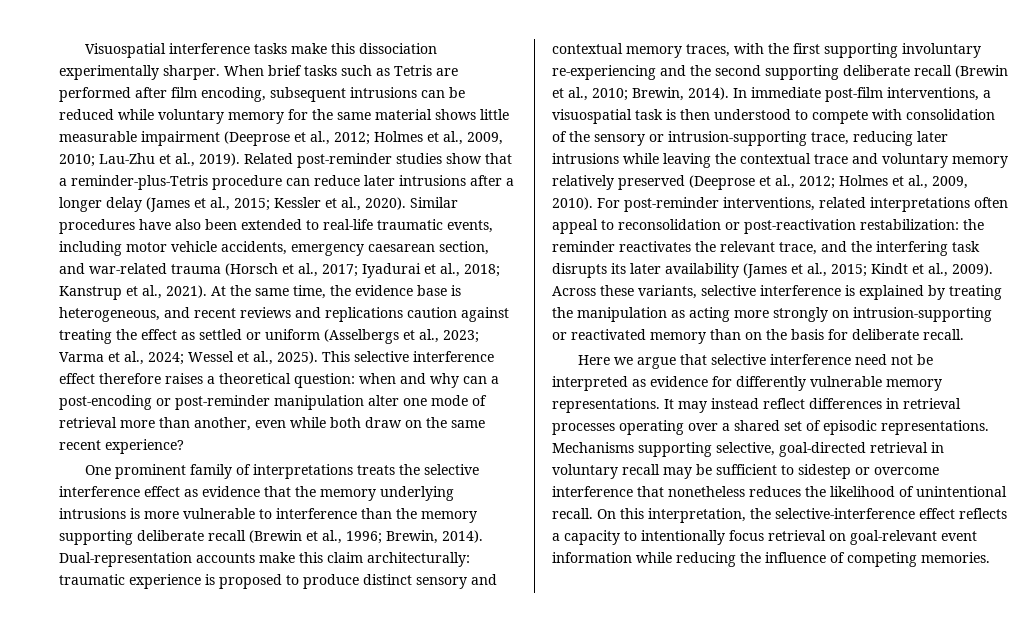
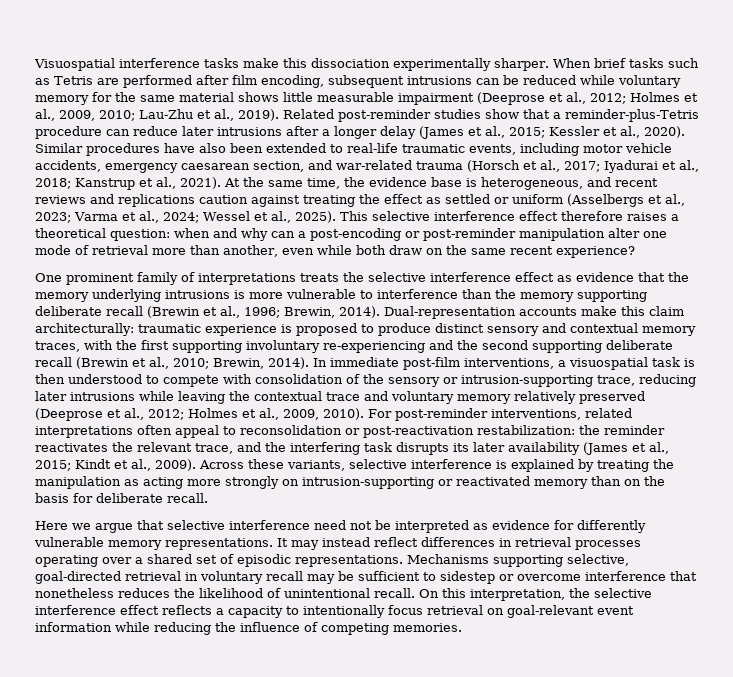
[775,508,915,519] selective-interference -> [594,588,652,598] [35,605,116,615] selective interference

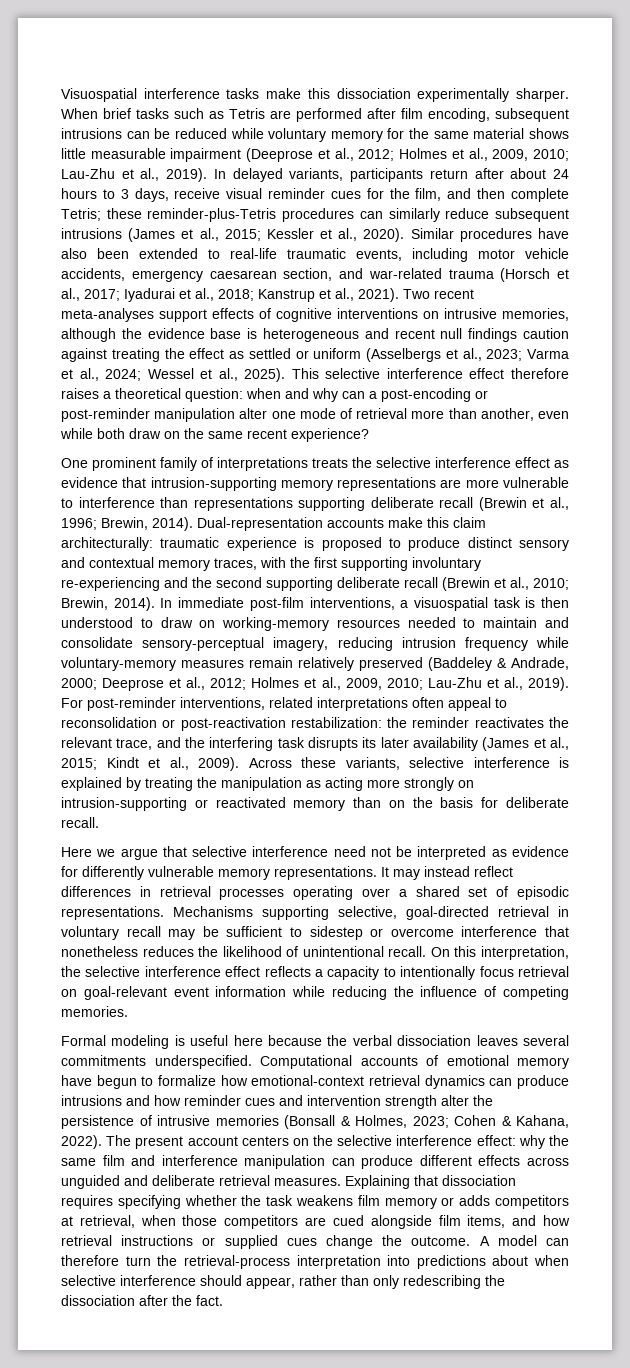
[283,109,699,122] [35,126,416,139] Related post-reminder studies show that a reminder-plus-Tetris procedure can reduce later intrusions after a longer delay -> [213,168,569,182] [61,188,570,202] [61,208,569,222] [61,228,122,239] In delayed variants, participants return after about 24 hours to 3 days, receive visual reminder cues for the film, and then complete Tetris; these reminder-plus-Tetris procedures can similarly reduce subsequent intrusions
[224,177,340,189] At the same time, -> [403,289,474,299] [61,308,569,322] [61,328,116,342] Two recent meta-analyses support effects of cognitive interventions on intrusive memories, although
[481,177,583,190] heterogeneous, -> [263,328,359,342] heterogeneous
[35,194,195,207] reviews and replications -> [440,328,518,342] null findings
[668,272,689,282] [35,289,245,302] the memory underlying intrusions is -> [150,477,462,491] intrusion-supporting memory representations are
[495,289,574,302] the memory -> [193,497,293,511] representations
[163,374,696,387] [35,391,645,404] [35,408,364,421] compete with consolidation of the sensory or intrusion-supporting trace, reducing later intrusions while leaving the contextual trace and voluntary memory relatively preserved (Deeprose et al., 2012; Holmes et al., 2009, 2010). -> [160,617,569,631] [61,637,570,651] [61,657,569,671] [61,677,569,691] draw on working-memory resources needed to maintain and consolidate sensory-perceptual imagery, reducing intrusion frequency while voluntary-memory measures remain relatively preserved (Baddeley & Andrade, 2000; Deeprose et al., 2012; Holmes et al., 2009, 2010; Lau-Zhu et al., 2019).
(462, 627) none -> [61,1035,569,1049] [61,1055,569,1069] [61,1075,569,1089] [61,1095,493,1109] [61,1115,569,1129] [61,1135,569,1149] [61,1155,569,1169] [61,1175,516,1189] [61,1195,569,1209] [61,1215,570,1229] [61,1235,569,1249] [61,1255,569,1269] [61,1275,505,1289] [61,1295,223,1306] // Formal modeling is useful here because the verbal dissociation leaves several commitments underspecified. Computational accounts of emotional memory have begun to formalize how emotional-context retrieval dynamics can produce intrusions and how reminder cues and intervention strength alter the persistence of intrusive memories (Bonsall & Holmes, 2023; Cohen & Kahana, 2022). The present account centers on the selective interference effect: why the same film and interference manipulation can produce different effects across unguided and deliberate retrieval measures. Explaining that dissociation requires specifying whether the task weakens film memory or adds competitors at retrieval, when those competitors are cued alongside film items, and how retrieval instructions or supplied cues change the outcome. A model can therefore turn the retrieval-process interpretation into predictions about when selective interference should appear, rather than only redescribing the dissociation after the fact.

